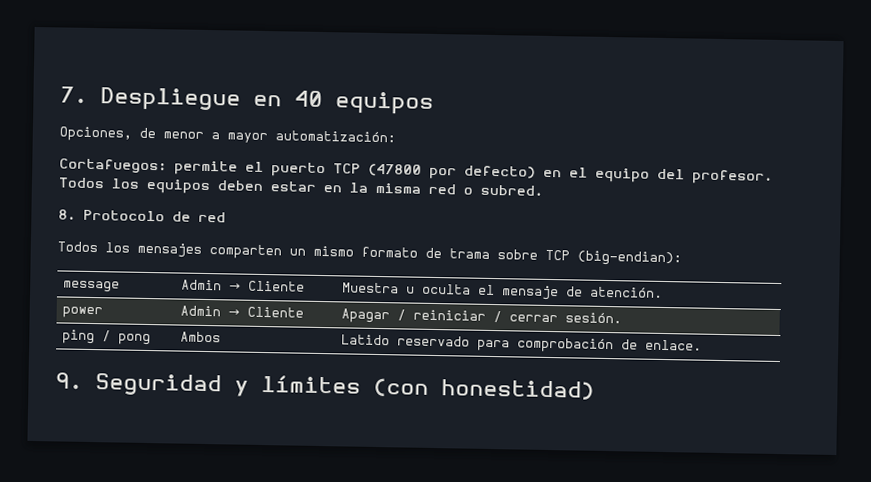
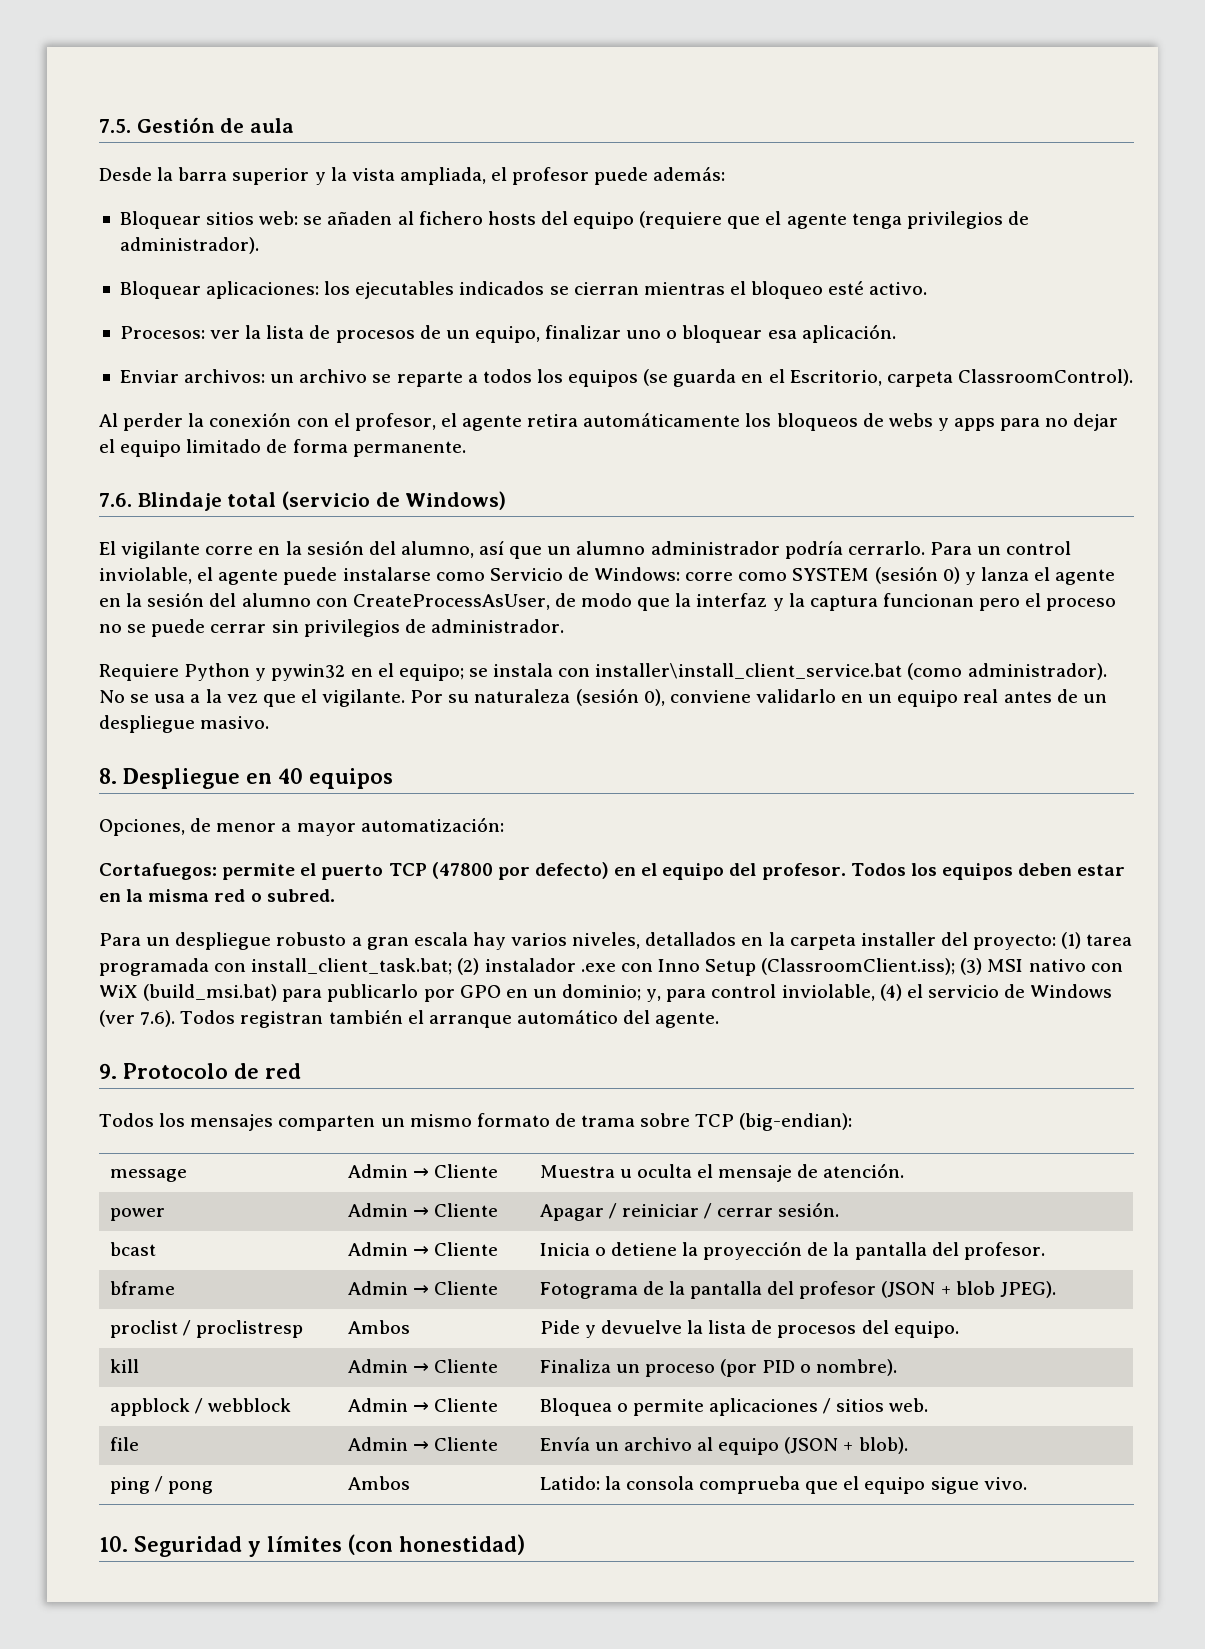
[60,86,88,104] 7. -> [99,117,294,133] [99,167,726,185] [119,211,1029,229] [119,237,259,254] [119,281,928,299] [119,324,896,343] [119,369,1133,387] [99,412,1119,431] [99,439,466,457] [99,491,507,511] [99,540,1072,559] [99,566,1116,585] [99,592,1117,611] [99,619,564,637] [99,663,1107,681] [99,688,1107,707] [99,715,270,733] [99,768,117,784] 7.5. Gestión de aula // Desde la barra superior y la vista ampliada, el profesor puede además: // Bloquear sitios web: se añaden al fichero hosts del equipo (requiere que el agente tenga privilegios de administrador). // Bloquear aplicaciones: los ejecutables indicados se cierran mientras el bloqueo esté activo. // Procesos: ver la lista de procesos de un equipo, finalizar uno o bloquear esa aplicación. // Enviar archivos: un archivo se reparte a todos los equipos (se guarda en el Escritorio, carpeta ClassroomControl). // Al perder la conexión con el profesor, el agente retira automáticamente los bloqueos de webs y apps para no dejar el equipo limitado de forma permanente. // 7.6. Blindaje total (servicio de Windows) // El vigilante corre en la sesión del alumno, así que un alumno administrador podría cerrarlo. Para un control inviolable, el agente puede instalarse como Servicio de Windows: corre como SYSTEM (sesión 0) y lanza el agente en la sesión del alumno con CreateProcessAsUser, de modo que la interfaz y la captura funcionan pero el proceso no se puede cerrar sin privilegios de administrador. // Requiere Python y pywin32 en el equipo; se instala con installer\install_client_service.bat (como administrador). No se usa a la vez que el vigilante. Por su naturaleza (sesión 0), conviene validarlo en un equipo real antes de un despliegue masivo. // 8.
[58,209,76,220] 8. -> [99,932,1133,950] [99,958,1123,976] [99,984,1113,1002] [99,1010,720,1028] [99,1063,117,1079] Para un despliegue robusto a gran escala hay varios niveles, detallados en la carpeta installer del proyecto: (1) tarea programada con install_client_task.bat; (2) instalador .exe con Inno Setup (ClassroomClient.iss); (3) MSI nativo con WiX (build_msi.bat) para publicarlo por GPO en un dominio; y, para control inviolable, (4) el servicio de Windows (ver 7.6). Todos registran también el arranque automático del agente. // 9.
[62,329,152,346] [180,331,222,343] [341,334,703,354] [55,372,83,390] ping / pong | Ambos | Latido reservado para comprobación de enlace. // 9. -> [109,1242,156,1256] [347,1242,498,1256] [539,1241,1045,1260] [109,1281,175,1295] [347,1281,498,1295] [539,1281,1056,1299] [109,1320,303,1338] [347,1320,410,1334] [539,1320,959,1338] [109,1359,139,1373] [347,1359,498,1373] [539,1359,898,1377] [109,1398,291,1416] [347,1398,498,1412] [539,1398,929,1416] [109,1437,139,1451] [347,1437,498,1451] [539,1437,908,1455] [109,1476,213,1494] [347,1476,410,1490] [539,1476,1027,1494] [99,1536,128,1552] bcast | Admin → Cliente | Inicia o detiene la proyección de la pantalla del profesor. // bframe | Admin → Cliente | Fotograma de la pantalla del profesor (JSON + blob JPEG). // proclist / proclistresp | Ambos | Pide y devuelve la lista de procesos del equipo. // kill | Admin → Cliente | Finaliza un proceso (por PID o nombre). // appblock / webblock | Admin → Cliente | Bloquea o permite aplicaciones / sitios web. // file | Admin → Cliente | Envía un archivo al equipo (JSON + blob). // ping / pong | Ambos | Latido: la consola comprueba que el equipo sigue vivo. // 10.

